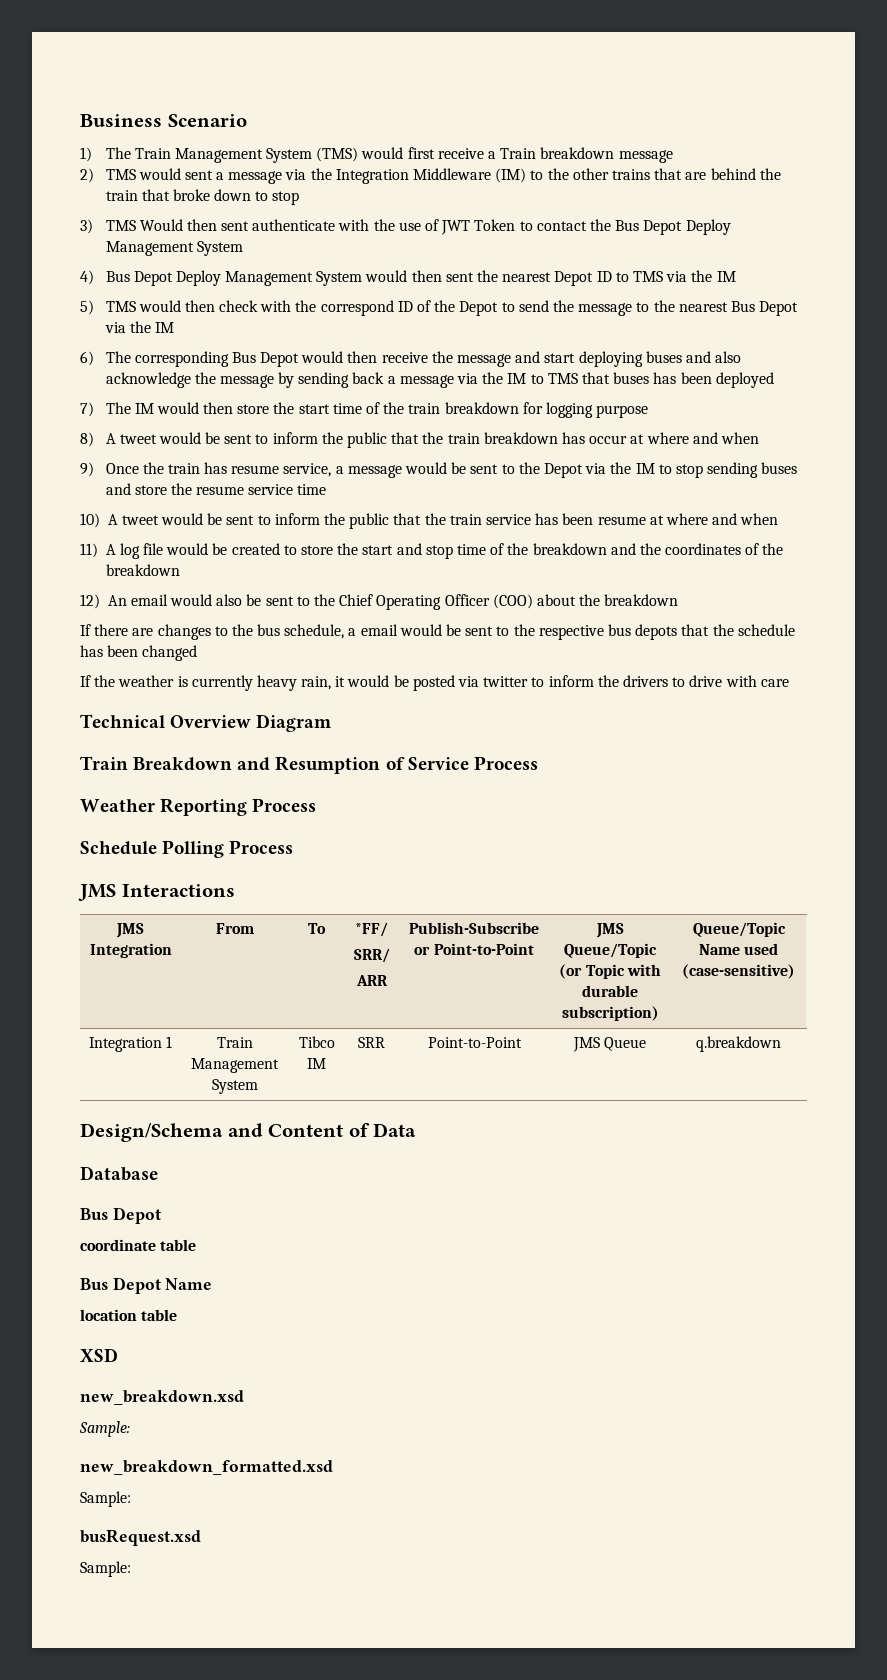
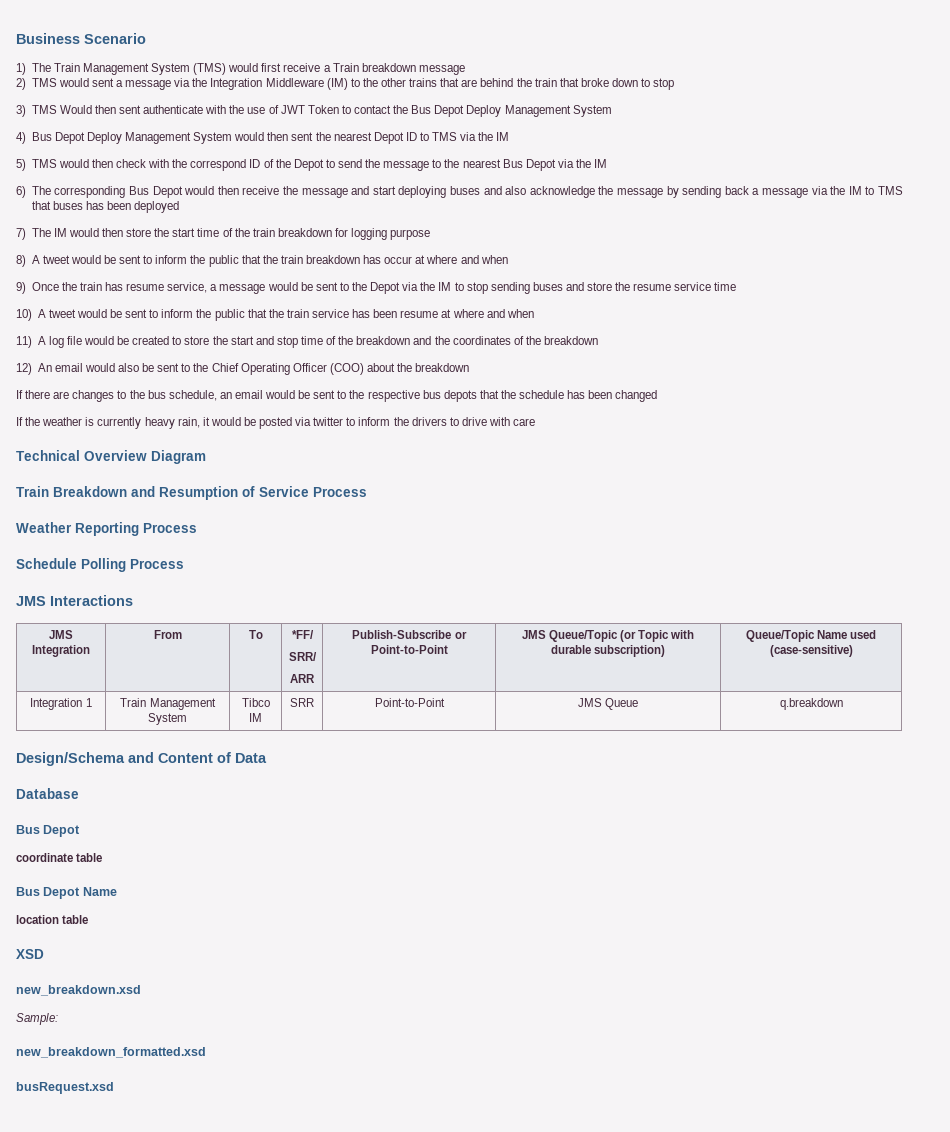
[348,628,357,636] a -> [219,392,232,399] an
[80,1491,131,1507] // Sample: -> (206, 1052) none
[80,1561,131,1577] // Sample: -> (114, 1088) none

